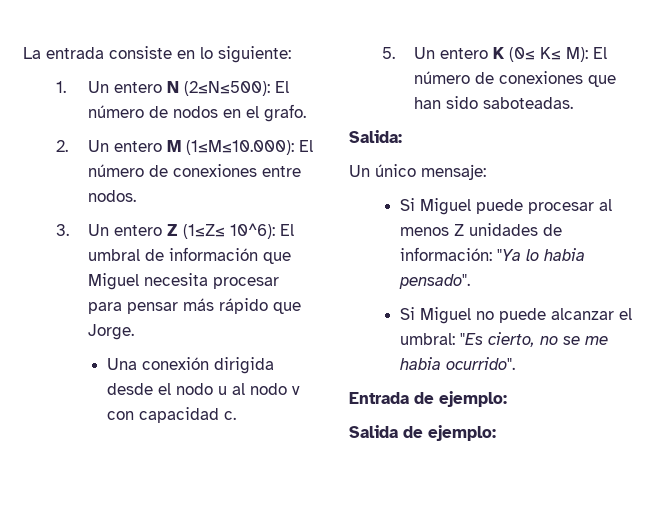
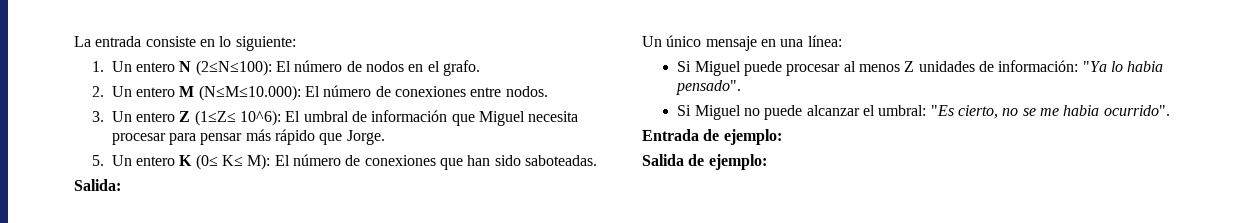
[184,81,271,96] (2≤N≤500): -> [195,60,272,76] (2≤N≤100):
[186,140,295,155] (1≤M≤10.000): -> [198,85,301,101] (N≤M≤10.000):
[107,357,275,374] [107,383,301,395] [107,407,237,423] // Una conexión dirigida desde el nodo u al nodo v con capacidad c. -> (385, 137) none
[421,164,486,180] mensaje: -> [705,35,842,51] mensaje en una línea:

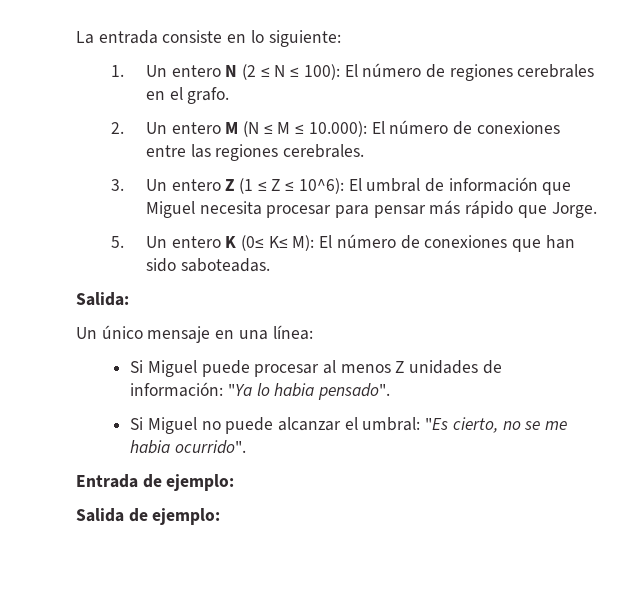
[195,60,405,76] (2≤N≤100): El número de nodos -> [241,63,595,81] (2 ≤ N ≤ 100): El número de regiones cerebrales
[198,85,301,101] (N≤M≤10.000): -> [242,121,367,137] (N ≤ M ≤ 10.000):
[505,86,548,97] nodos. -> [190,144,364,161] las regiones cerebrales.
[194,110,236,126] (1≤Z≤ -> [238,178,295,194] (1 ≤ Z ≤

